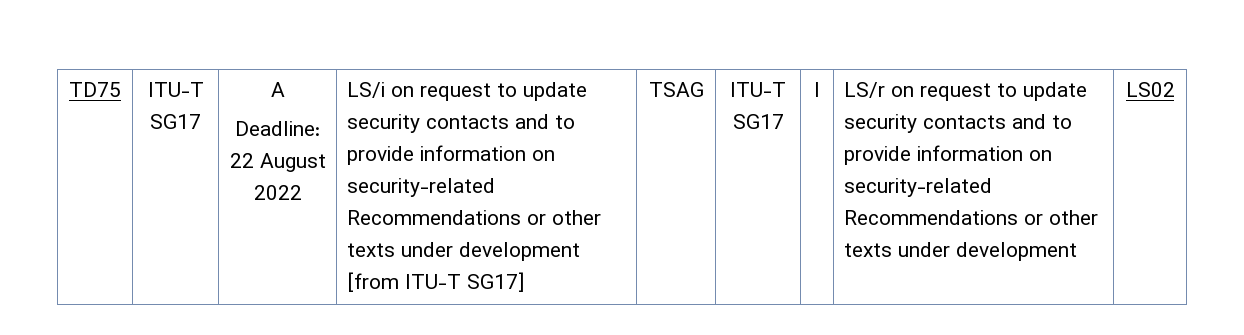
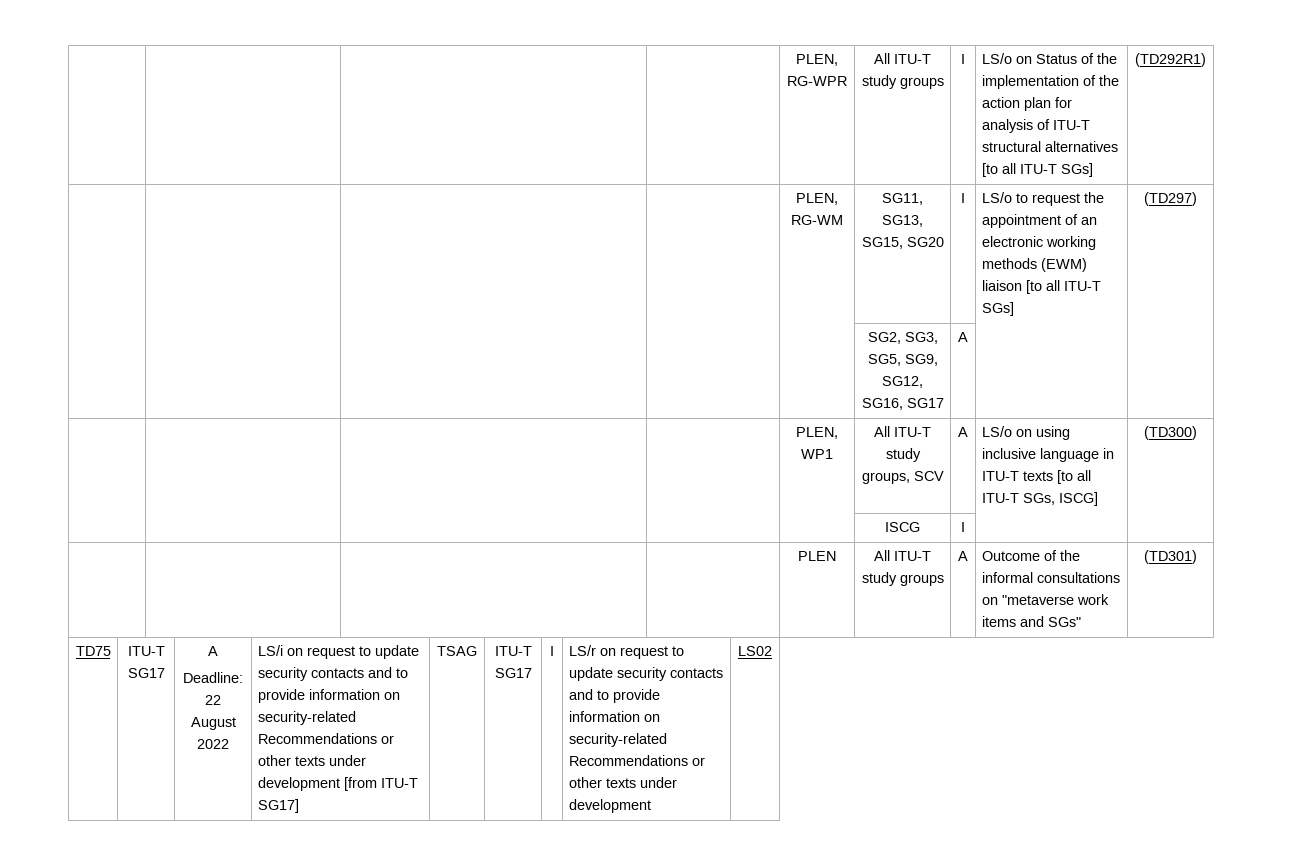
(69, 89) none -> [796,54,838,66] [787,76,847,86] [874,53,931,64] [861,75,944,89] [961,54,965,64] [981,53,1117,64] [981,75,1119,89] [981,97,1072,111] [981,119,1090,133] [981,141,1118,152] [981,163,1093,177] [1135,53,1206,67] [796,193,838,205] [791,215,843,225] [882,193,923,205] [882,215,923,227] [861,237,944,249] [961,193,965,203] [981,192,1104,206] [981,214,1097,228] [981,236,1096,250] [981,258,1087,272] [981,280,1101,294] [981,302,1014,316] [1144,192,1197,206] [867,332,938,344] [867,354,938,366] [882,376,923,388] [861,398,944,410] [958,332,968,342] [796,427,838,439] [801,449,833,459] [874,426,931,437] [885,448,921,462] [861,471,944,484] [958,427,968,437] [981,426,1070,440] [981,448,1114,462] [981,470,1091,484] [981,492,1098,506] [1144,426,1197,440] [885,522,920,532] [961,522,965,532] [798,551,836,561] [874,550,931,561] [861,572,944,586] [958,551,968,561] [981,550,1080,561] [981,572,1120,583] [981,594,1109,605] [981,616,1081,627] [1144,550,1197,564] | | | | PLEN, RG-WPR | All ITU-T study groups | I | LS/o on Status of the implementation of the action plan for analysis of ITU-T structural alternatives [to all ITU-T SGs] | (TD292R1) // | | | | PLEN, RG-WM | SG11, SG13, SG15, SG20 | I | LS/o to request the appointment of an electronic working methods (EWM) liaison [to all ITU-T SGs] | (TD297) // | | | | | SG2, SG3, SG5, SG9, SG12, SG16, SG17 | A | | // | | | | PLEN, WP1 | All ITU-T study groups, SCV | A | LS/o on using inclusive language in ITU-T texts [to all ITU-T SGs, ISCG] | (TD300) // | | | | | ISCG | I | | // | | | | PLEN | All ITU-T study groups | A | Outcome of the informal consultations on "metaverse work items and SGs" | (TD301) //

